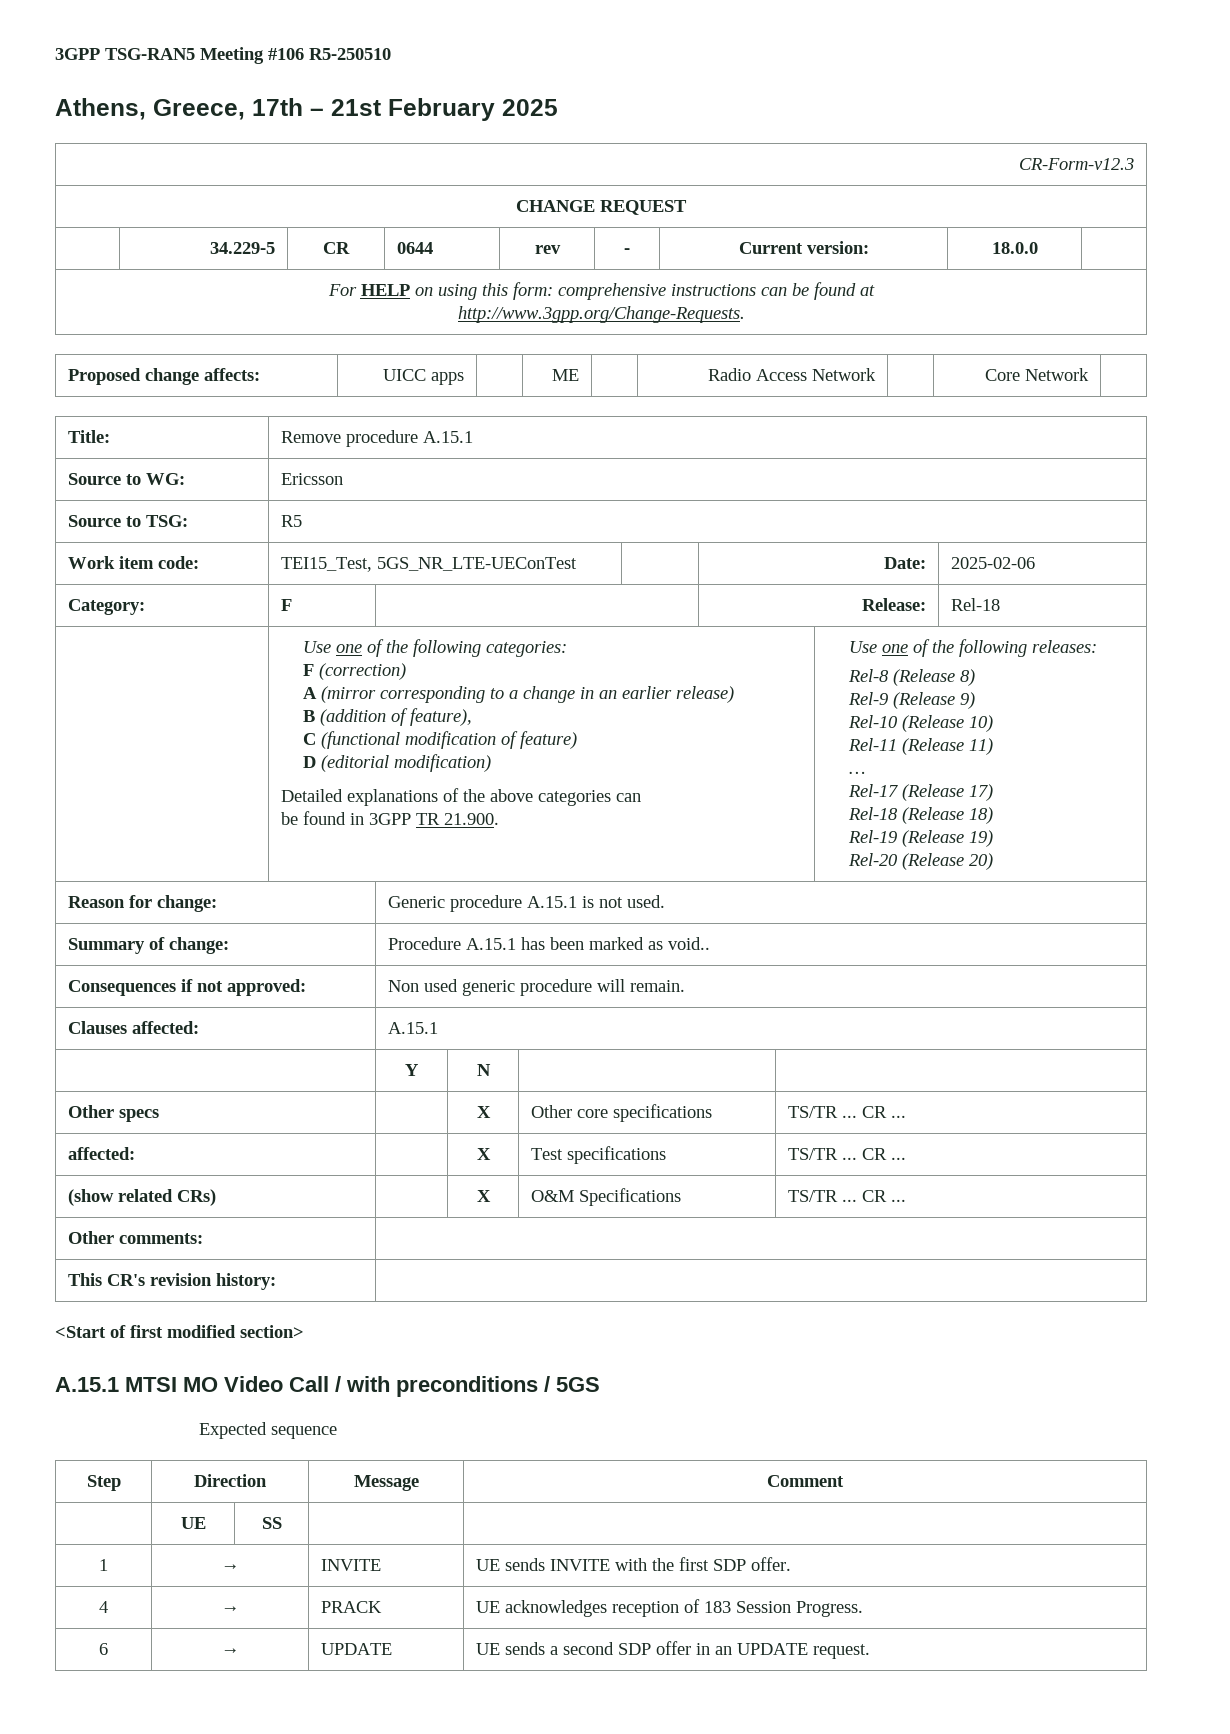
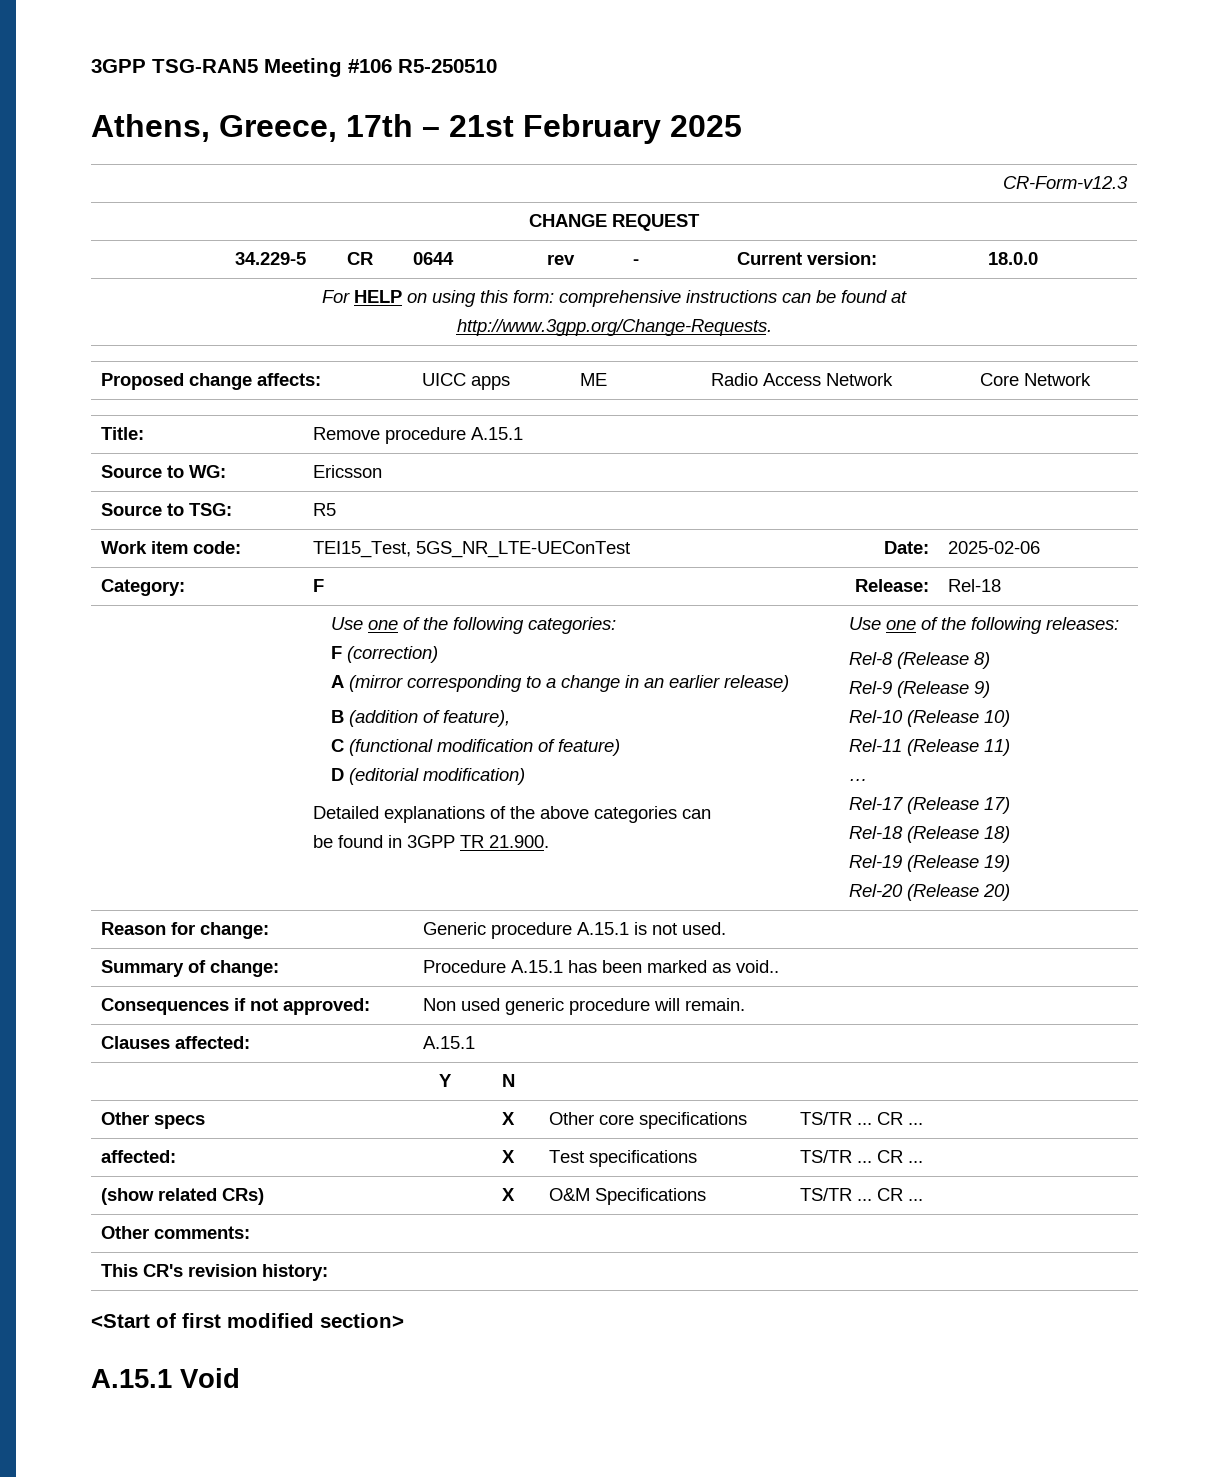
[125,1376,600,1397] [198,1422,337,1439] [86,1475,121,1491] [194,1474,267,1487] [353,1475,419,1491] [767,1475,844,1487] [180,1517,206,1529] [261,1517,282,1529] [99,1559,108,1571] [220,1564,240,1571] [321,1559,382,1571] [476,1557,792,1571] [99,1601,108,1613] [220,1606,240,1613] [321,1601,383,1613] [476,1599,864,1617] [99,1643,108,1655] [220,1648,240,1655] [321,1643,393,1655] [476,1641,871,1659] MTSI MO Video Call / with preconditions / 5GS // Expected sequence // Step | Direction | Message | Comment // | UE | SS | | // 1 | → | INVITE | UE sends INVITE with the first SDP offer. // 4 | → | PRACK | UE acknowledges reception of 183 Session Progress. // 6 | → | UPDATE | UE sends a second SDP offer in an UPDATE request. -> [180,1368,240,1388] Void

